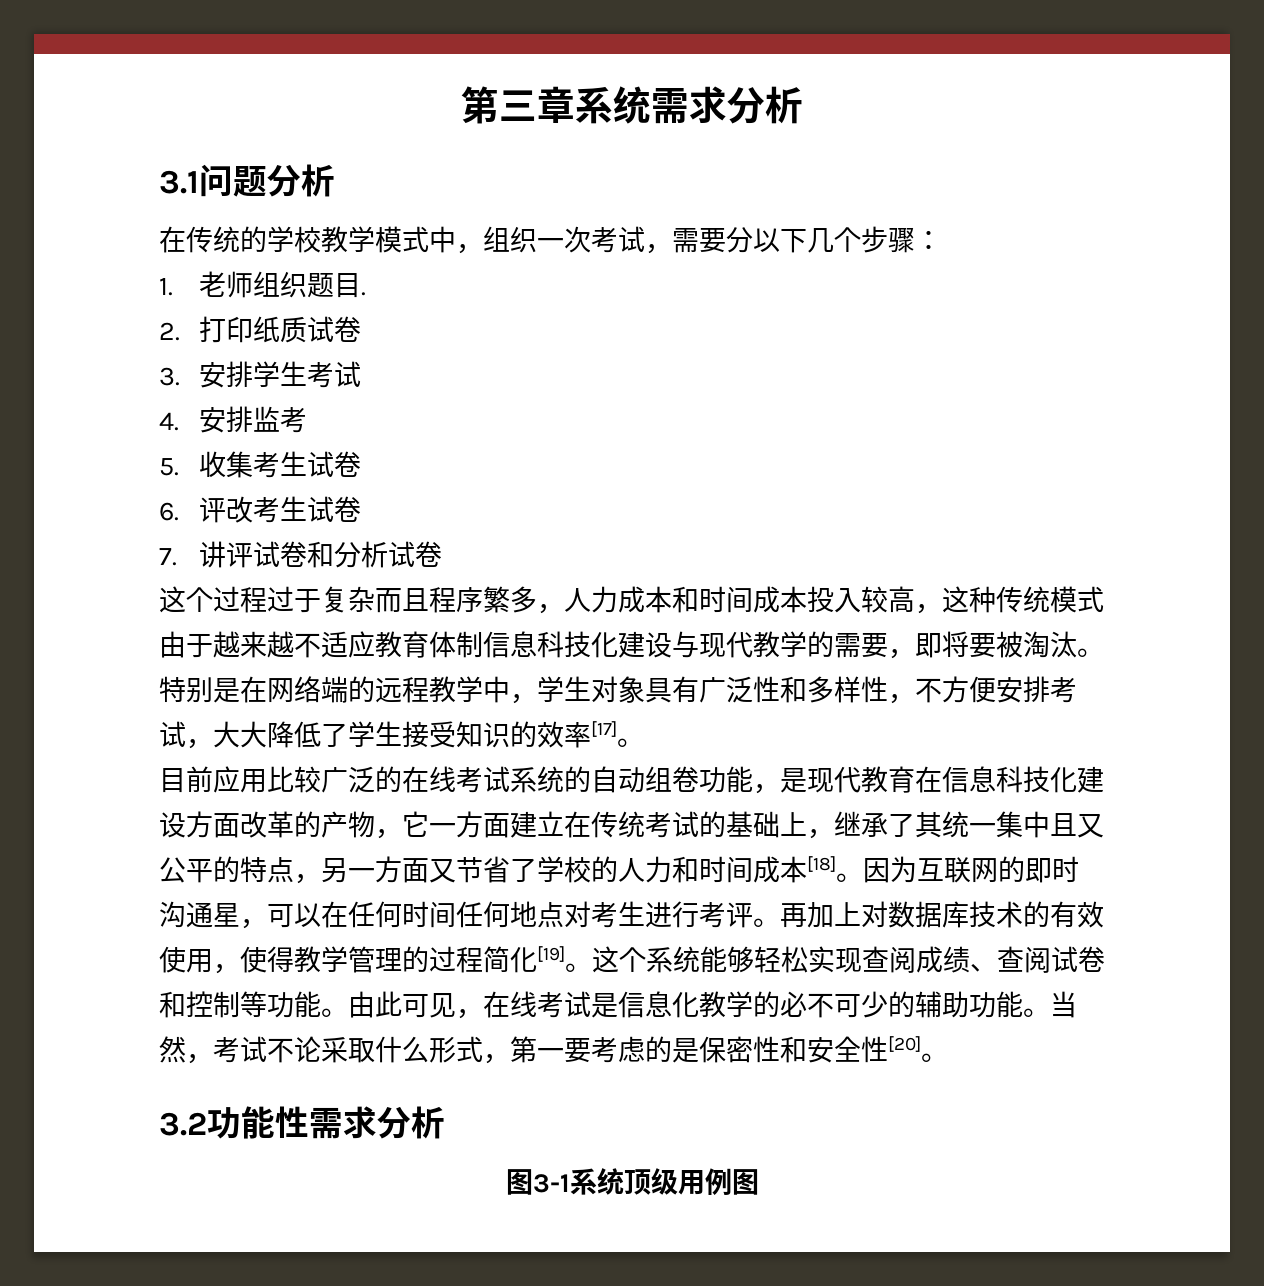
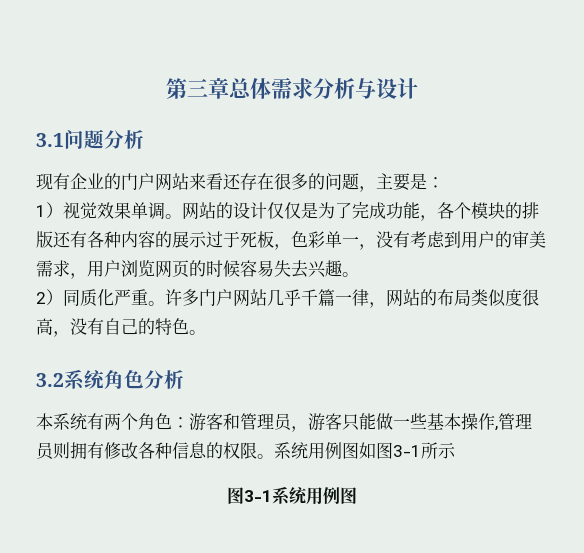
[575,86,803,124] 系统需求分析 -> [229,77,418,99] 总体需求分析与设计
[159,226,942,254] [159,271,366,298] [159,316,361,343] [159,361,361,388] [159,406,307,433] [159,451,361,478] [159,496,361,523] [159,541,442,568] [159,586,1104,614] [159,631,1104,659] [159,676,1077,704] [159,721,617,749] [617,738,644,747] [159,766,1104,794] [159,811,1104,839] [159,856,836,884] [836,856,1079,883] [159,901,1104,929] [159,946,565,974] [565,946,1105,973] [159,991,1077,1019] [159,1036,921,1064] 在传统的学校教学模式中，组织一次考试，需要分以下几个步骤： // 1.老师组织题目. // 2.打印纸质试卷 // 3.安排学生考试 // 4.安排监考 // 5.收集考生试卷 // 6.评改考生试卷 // 7.讲评试卷和分析试卷 // 这个过程过于复杂而且程序繁多，人力成本和时间成本投入较高，这种传统模式由于越来越不适应教育体制信息科技化建设与现代教学的需要，即将要被淘汰。特别是在网络端的远程教学中，学生对象具有广泛性和多样性，不方便安排考试，大大降低了学生接受知识的效率[17]。 // 目前应用比较广泛的在线考试系统的自动组卷功能，是现代教育在信息科技化建设方面改革的产物，它一方面建立在传统考试的基础上，继承了其统一集中且又公平的特点，另一方面又节省了学校的人力和时间成本[18]。因为互联网的即时沟通星，可以在任何时间任何地点对考生进行考评。再加上对数据库技术的有效使用，使得教学管理的过程简化[19]。这个系统能够轻松实现查阅成绩、查阅试卷和控制等功能。由此可见，在线考试是信息化教学的必不可少的辅助功能。当然，考试不论采取什么形式，第一要考虑的是保密性和安全性[20] -> [36,173,444,192] [36,202,539,221] [36,231,546,250] [36,260,359,279] [36,289,539,308] [36,318,189,337] 现有企业的门户网站来看还存在很多的问题，主要是： // 1）视觉效果单调。网站的设计仅仅是为了完成功能，各个模块的排版还有各种内容的展示过于死板，色彩单一，没有考虑到用户的审美需求，用户浏览网页的时候容易失去兴趣。 // 2）同质化严重。许多门户网站几乎千篇一律，网站的布局类似度很高，没有自己的特色
[207,1106,445,1139] 功能性需求分析 -> [64,369,184,390] [36,413,532,432] [36,442,456,460] 系统角色分析 // 本系统有两个角色：游客和管理员，游客只能做一些基本操作,管理员则拥有修改各种信息的权限。系统用例图如图3-1所示
[623,1168,678,1195] 顶级 -> (307, 495) none

